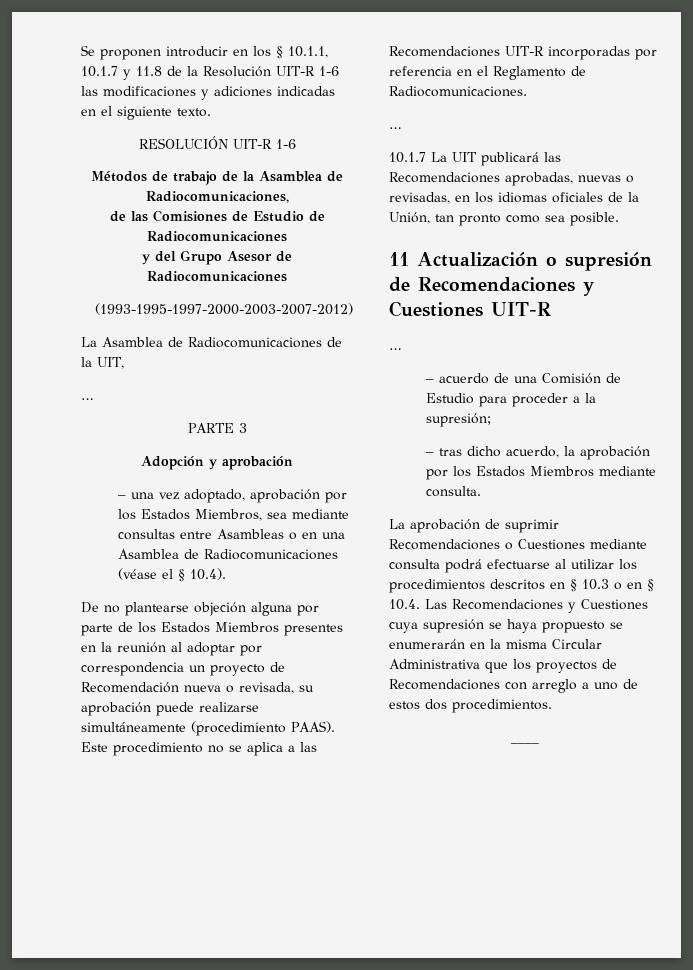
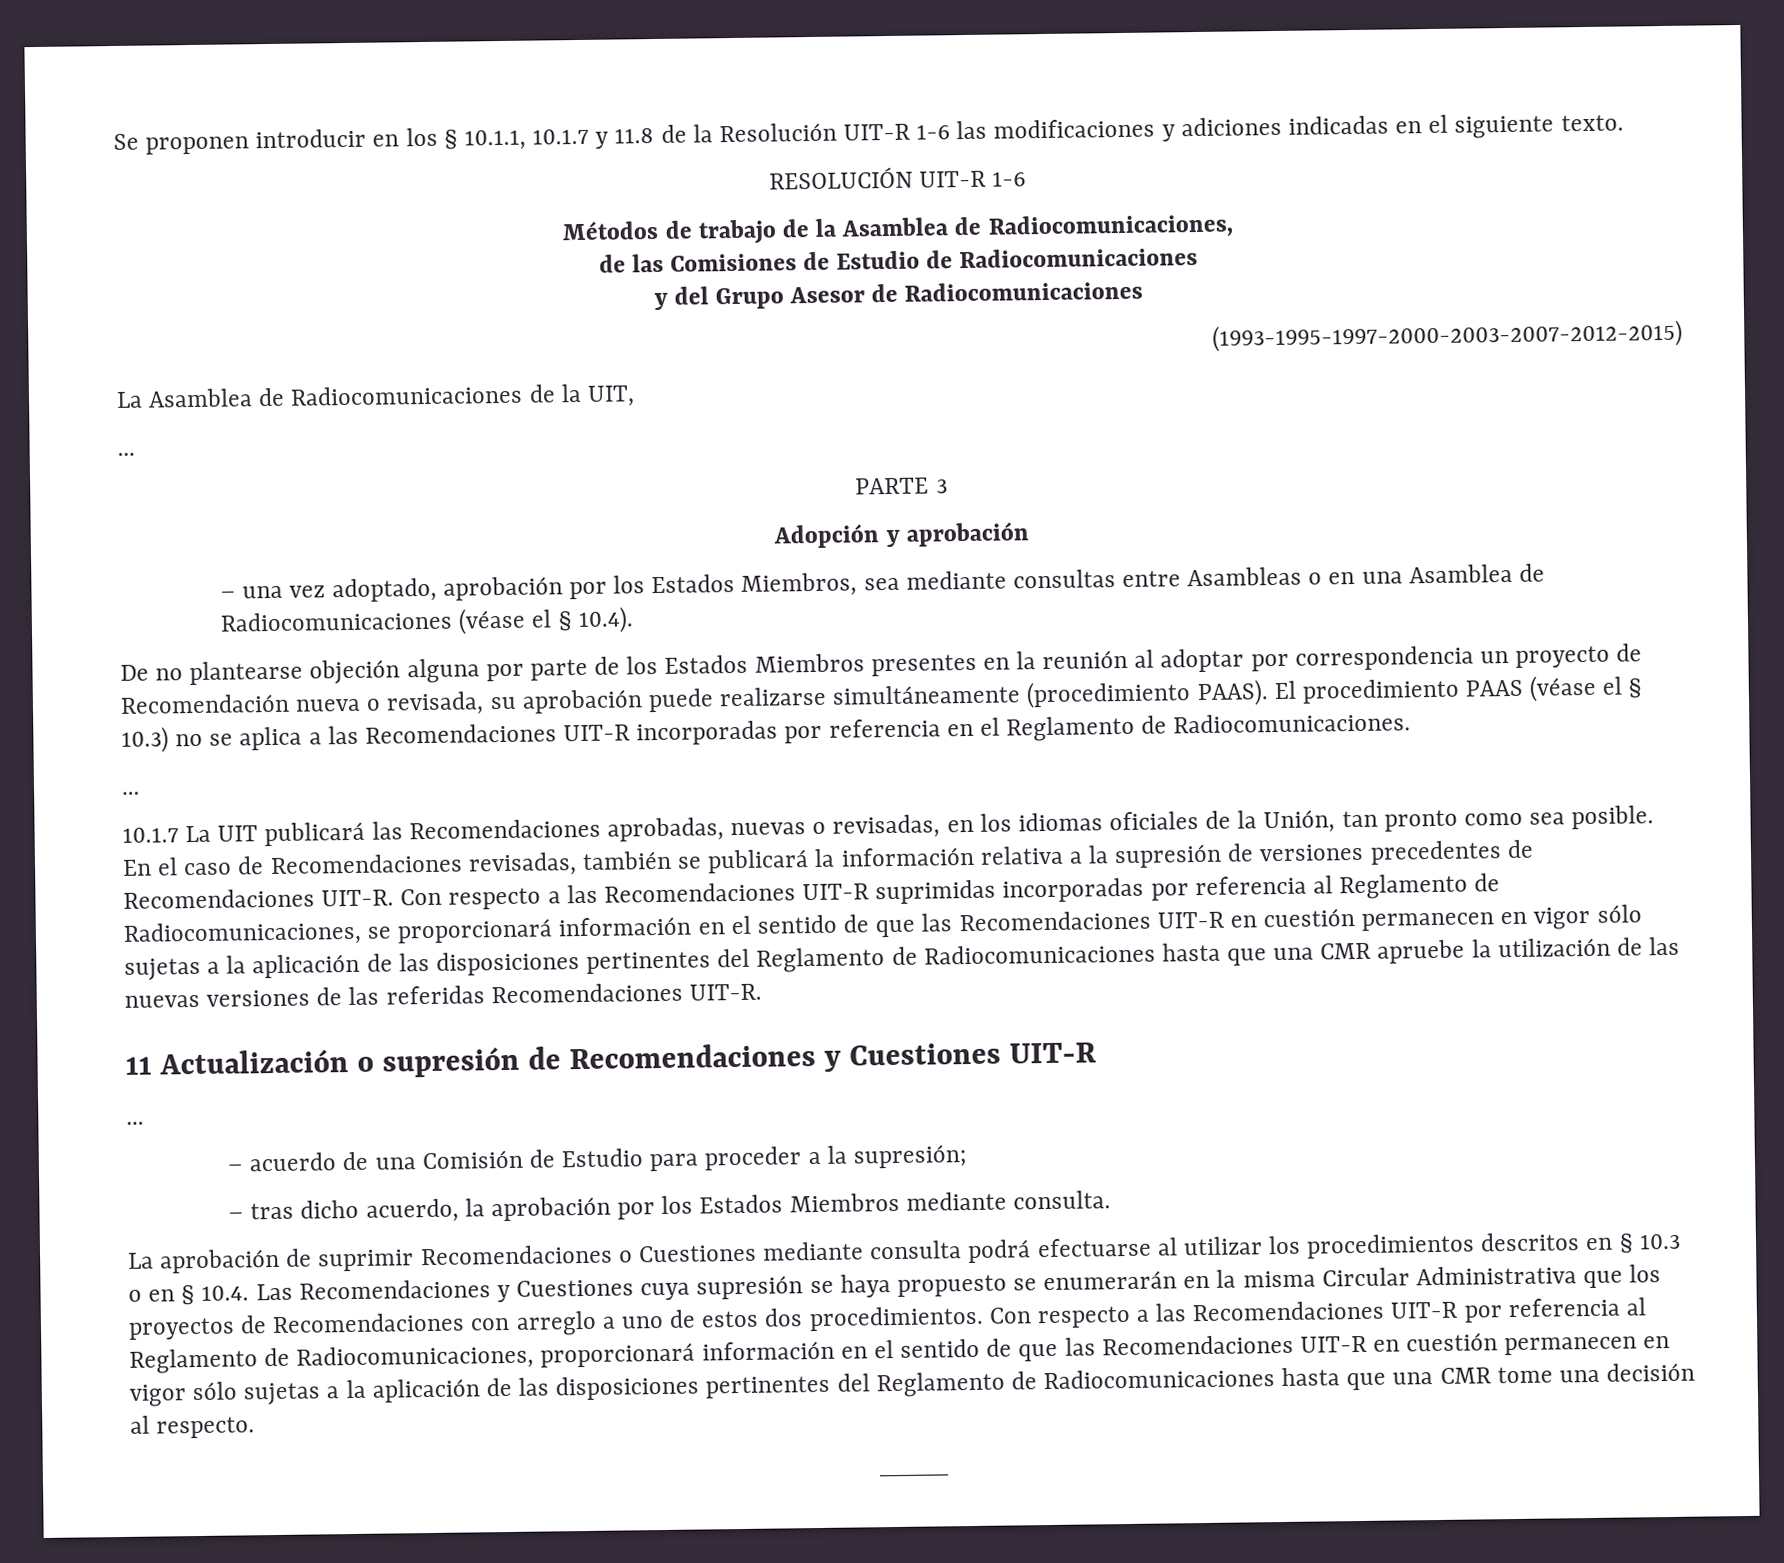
[95,303,353,315] (1993-1995-1997-2000-2003-2007-2012) -> [1212,319,1683,352] (1993-1995-1997-2000-2003-2007-2012-2015)
[81,742,203,756] Este procedimiento -> [1273,674,1643,704] [121,726,169,753] El procedimiento PAAS (véase el § 10.3)
(619, 219) none -> [122,839,1534,877] [123,873,1501,910] [123,904,1642,947] [124,936,1681,981] [124,982,762,1008] En el caso de Recomendaciones revisadas, también se publicará la información relativa a la supresión de versiones precedentes de Recomendaciones UIT-R. Con respecto a las Recomendaciones UIT-R suprimidas incorporadas por referencia al Reglamento de Radiocomunicaciones, se proporcionará información en el sentido de que las Recomendaciones UIT-R en cuestión permanecen en vigor sólo sujetas a la aplicación de las disposiciones pertinentes del Reglamento de Radiocomunicaciones hasta que una CMR apruebe la utilización de las nuevas versiones de las referidas Recomendaciones UIT-R.
(552, 706) none -> [988,1297,1646,1329] [129,1332,1671,1374] [129,1362,1696,1407] [130,1415,256,1439] Con respecto a las Recomendaciones UIT-R por referencia al Reglamento de Radiocomunicaciones, proporcionará información en el sentido de que las Recomendaciones UIT-R en cuestión permanecen en vigor sólo sujetas a la aplicación de las disposiciones pertinentes del Reglamento de Radiocomunicaciones hasta que una CMR tome una decisión al respecto.

